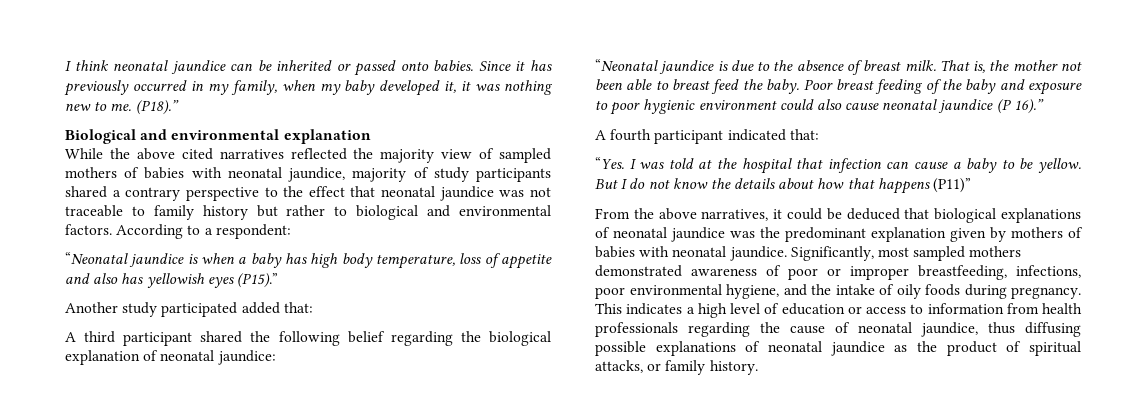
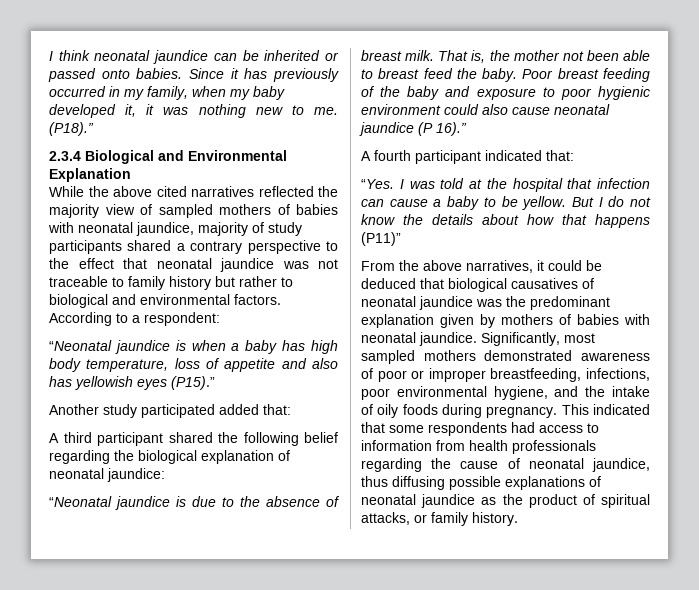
(179, 107) none -> [49,151,81,161] 2.3.4
[171,129,371,144] environmental explanation -> [188,150,287,161] [49,168,131,182] Environmental Explanation
[1001,208,1081,223] explanations -> [511,278,578,289] causatives
[626,303,862,318] indicates a high level of education or -> [593,404,650,415] [361,422,535,436] indicated that some respondents had

